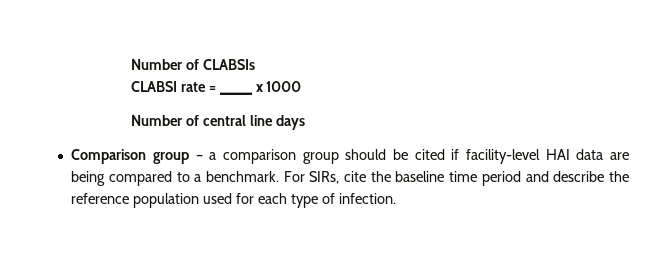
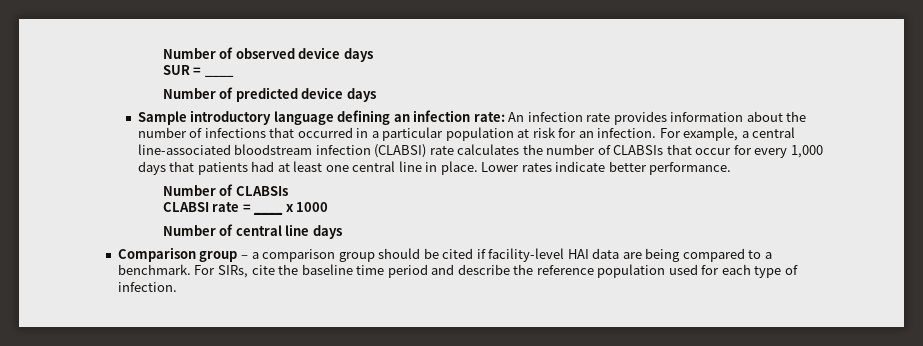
[130,59,199,70] Number of -> [162,47,373,62] [162,65,202,75] [204,75,234,77] [162,87,376,102] [137,110,807,125] [137,127,796,141] [137,144,823,158] [137,161,732,175] [162,184,234,196] Number of observed device days // SUR = ____ // Number of predicted device days // Sample introductory language defining an infection rate: An infection rate provides information about the number of infections that occurred in a particular population at risk for an infection. For example, a central line-associated bloodstream infection (CLABSI) rate calculates the number of CLABSIs that occur for every 1,000 days that patients had at least one central line in place. Lower rates indicate better performance. // Number of

